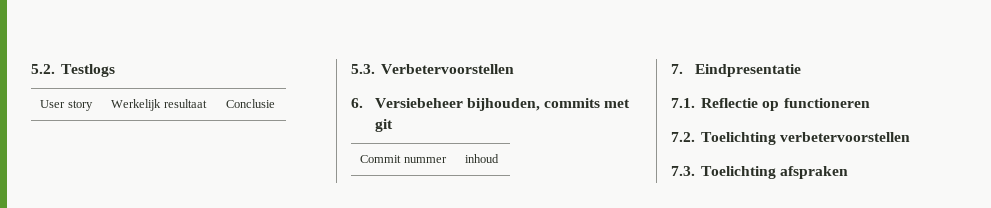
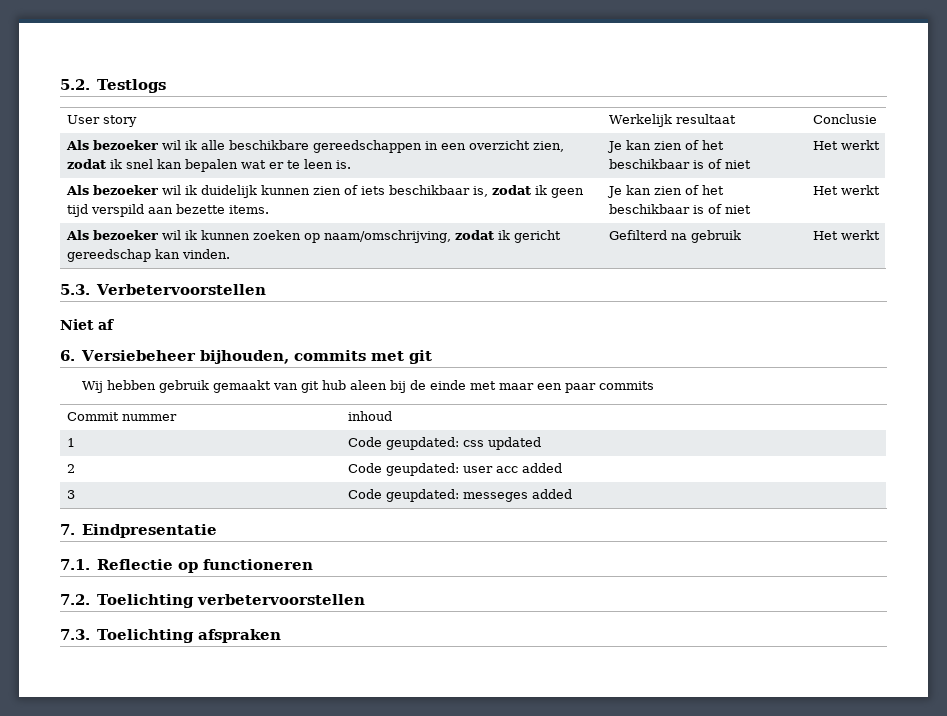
(276, 103) none -> [65,140,564,153] [66,159,351,172] [606,140,724,153] [608,159,751,169] [812,140,880,150] [65,185,584,198] [66,204,269,217] [606,185,724,198] [608,204,751,214] [812,185,880,195] [65,230,561,243] [66,249,230,262] [608,230,741,243] [812,230,880,240] // Als bezoeker wil ik alle beschikbare gereedschappen in een overzicht zien, zodat ik snel kan bepalen wat er te leen is. | Je kan zien of het beschikbaar is of niet | Het werkt // Als bezoeker wil ik duidelijk kunnen zien of iets beschikbaar is, zodat ik geen tijd verspild aan bezette items. | Je kan zien of het beschikbaar is of niet | Het werkt // Als bezoeker wil ik kunnen zoeken op naam/omschrijving, zodat ik gericht gereedschap kan vinden. | Gefilterd na gebruik | Het werkt
(515, 69) none -> [60,319,114,330] // Niet af
[360,155,447,163] [465,154,500,163] // Commit nummer | inhoud -> [82,380,655,393] [66,412,177,421] [347,411,392,421] [66,438,75,447] [347,437,541,450] [66,464,75,473] [347,463,562,476] [66,490,75,499] [347,489,572,502] // Wij hebben gebruik gemaakt van git hub aleen bij de einde met maar een paar commits // Commit nummer | inhoud // 1 | Code geupdated: css updated // 2 | Code geupdated: user acc added // 3 | Code geupdated: messeges added

